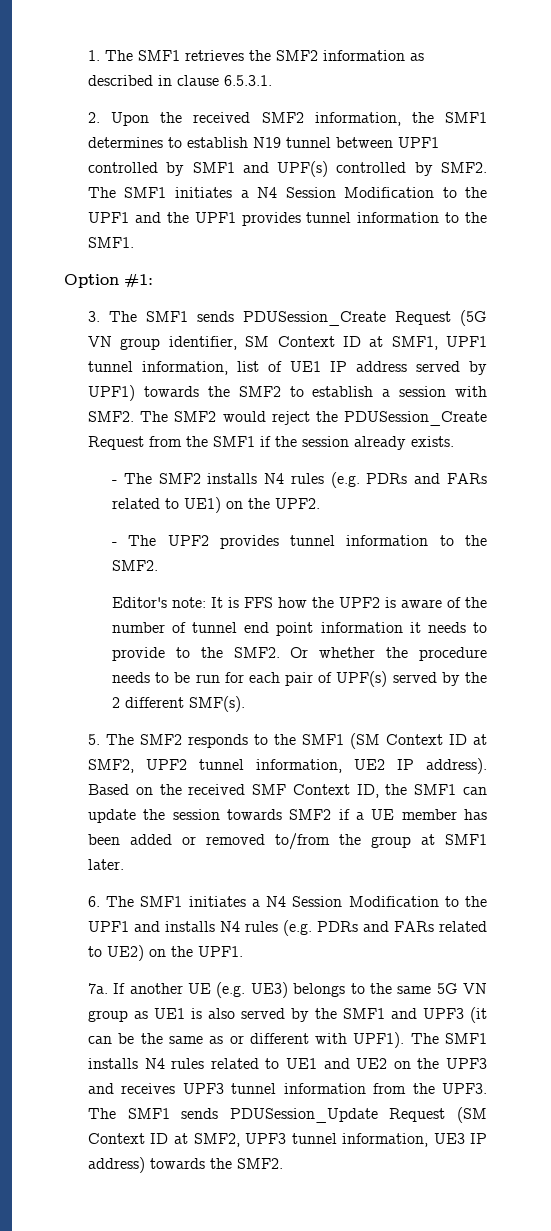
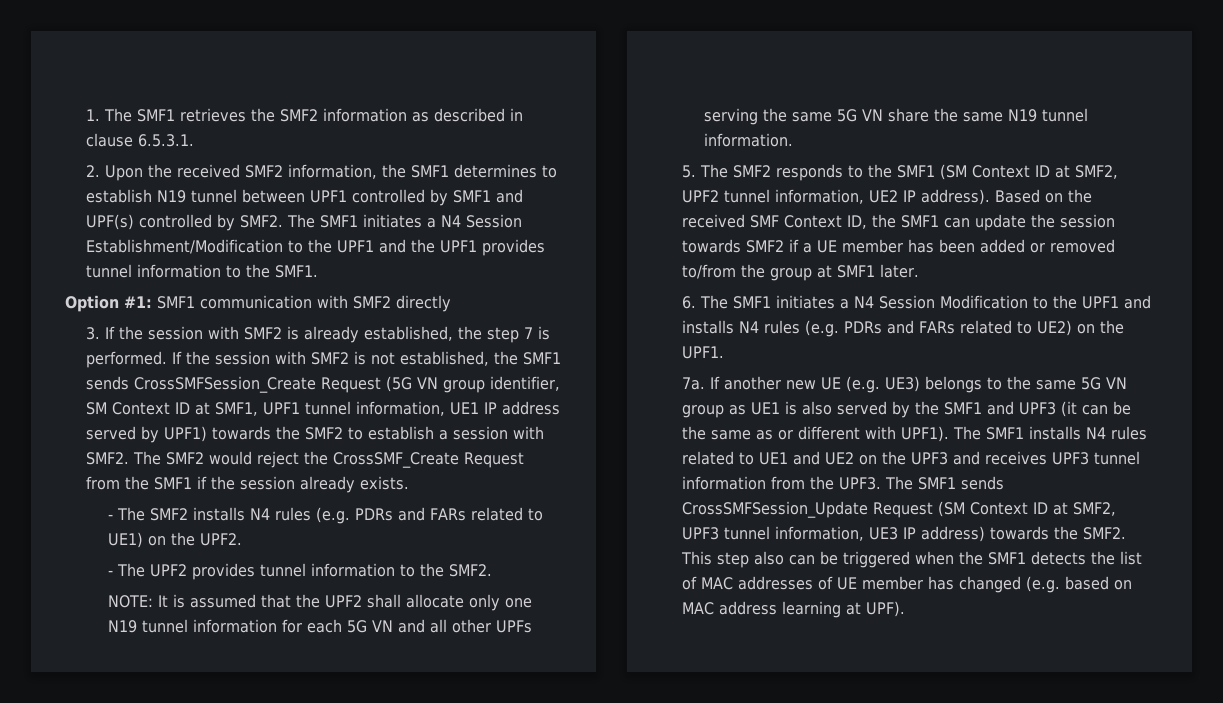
[343,187,434,198] Modification -> [86,239,284,254] Establishment/Modification
[87,311,386,326] // 3. The SMF1 sends PDUSession_Create -> [157,295,451,312] [86,326,551,343] [86,351,562,368] [86,376,317,393] SMF1 communication with SMF2 directly // 3. If the session with SMF2 is already established, the step 7 is performed. If the session with SMF2 is not established, the SMF1 sends CrossSMFSession_Create
[236,361,282,372] list of -> (446, 408) none
[344,411,487,426] PDUSession_Create -> [333,452,460,468] CrossSMF_Create
[111,597,487,608] [111,622,487,636] [111,647,488,661] [111,671,487,687] [111,696,245,712] Editor's note: It is FFS how the UPF2 is aware of the number of tunnel end point information it needs to provide to the SMF2. Or whether the procedure needs to be run for each pair of UPF(s) served by the 2 different SMF(s). -> [107,594,532,611] [107,619,532,633] [703,108,1088,125] [703,133,793,147] NOTE: It is assumed that the UPF2 shall allocate only one N19 tunnel information for each 5G VN and all other UPFs serving the same 5G VN share the same N19 tunnel information.
(183, 988) none -> [786,380,817,390] new
[229,1108,378,1123] PDUSession_Update -> [682,501,869,518] CrossSMFSession_Update
(283, 1163) none -> [681,551,1143,568] [682,576,1133,593] [682,601,906,618] This step also can be triggered when the SMF1 detects the list of MAC addresses of UE member has changed (e.g. based on MAC address learning at UPF).

